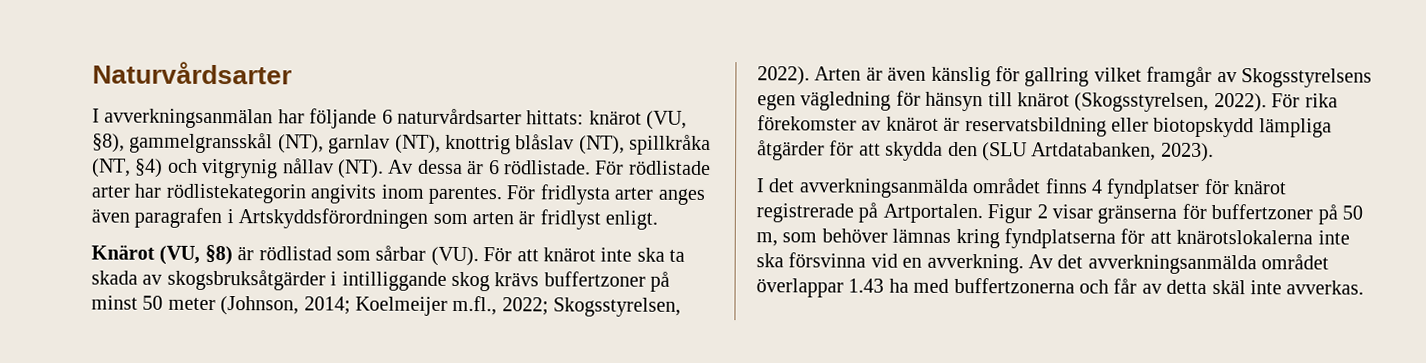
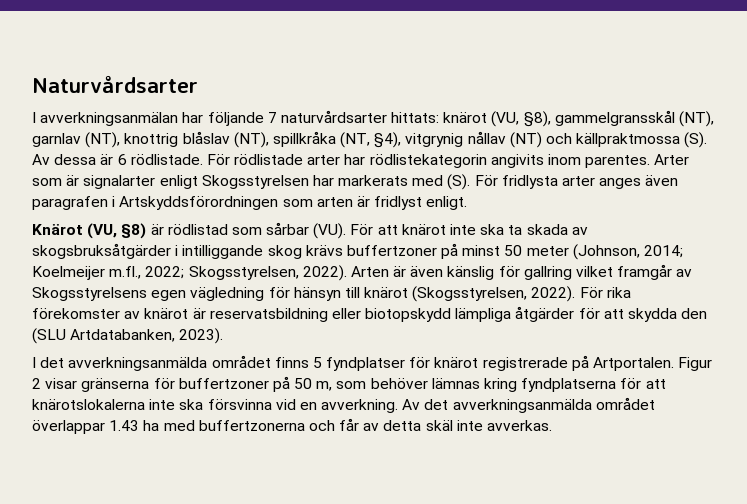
[381,109,393,124] 6 -> [267,112,277,123] 7
[135,158,384,179] §4) och vitgrynig nållav (NT). -> [374,131,708,148] §4), vitgrynig nållav (NT) och källpraktmossa (S).
(502, 195) none -> [654,154,690,165] [32,174,471,190] Arter som är signalarter enligt Skogsstyrelsen har markerats med (S).
[1091,179,1103,194] 4 -> [312,357,322,368] 5

